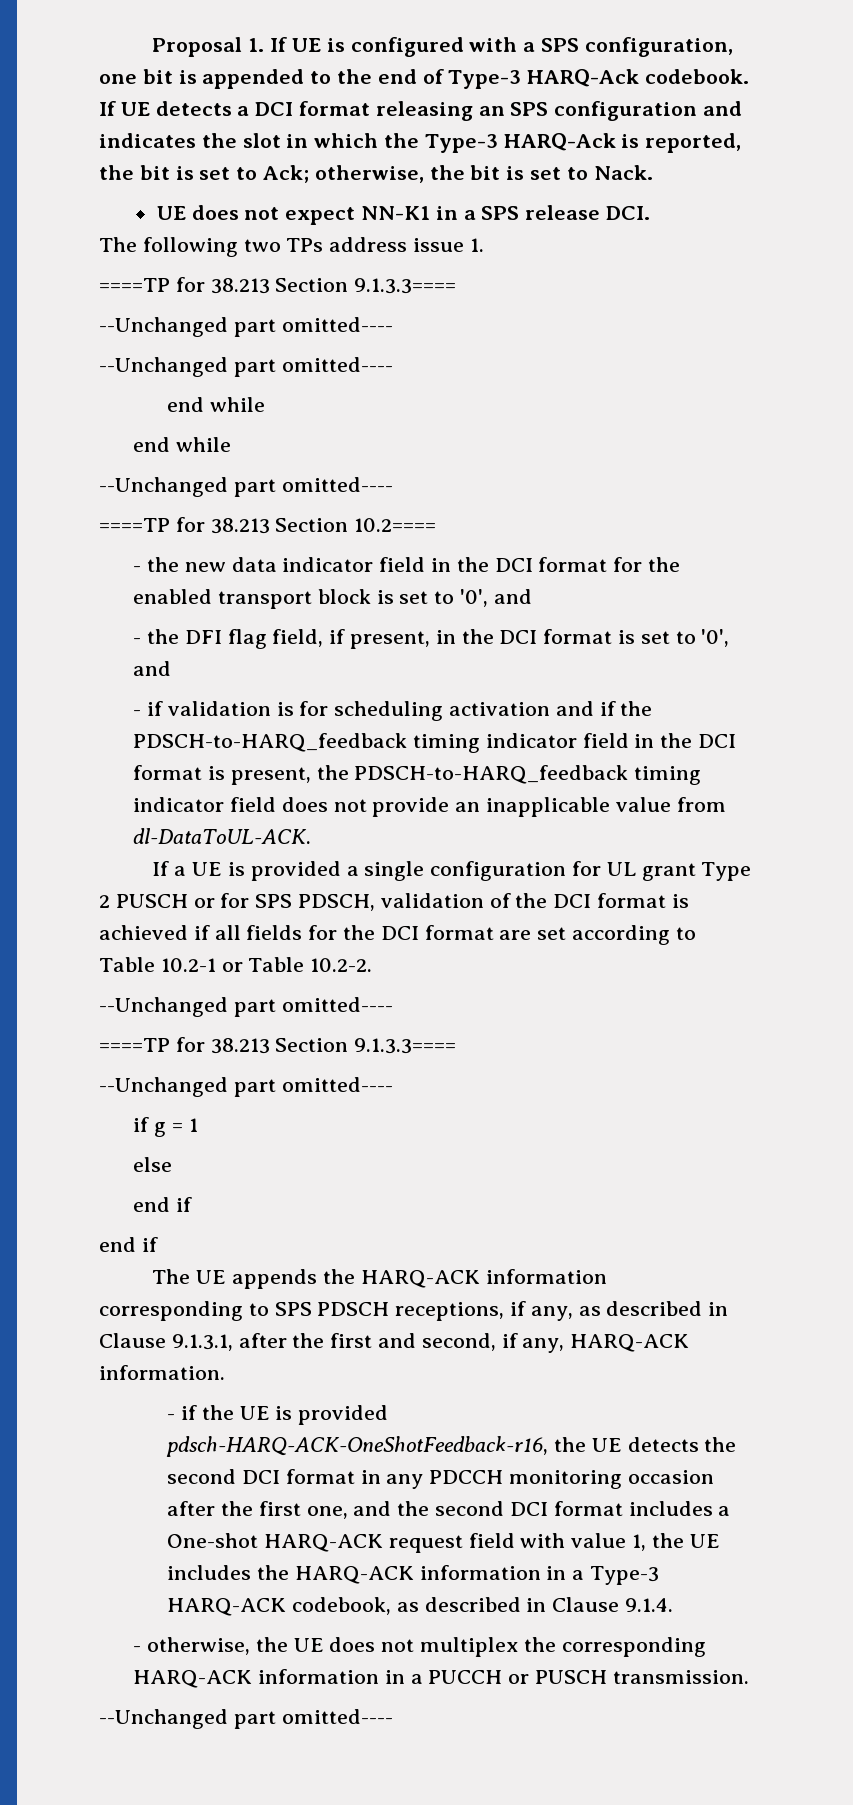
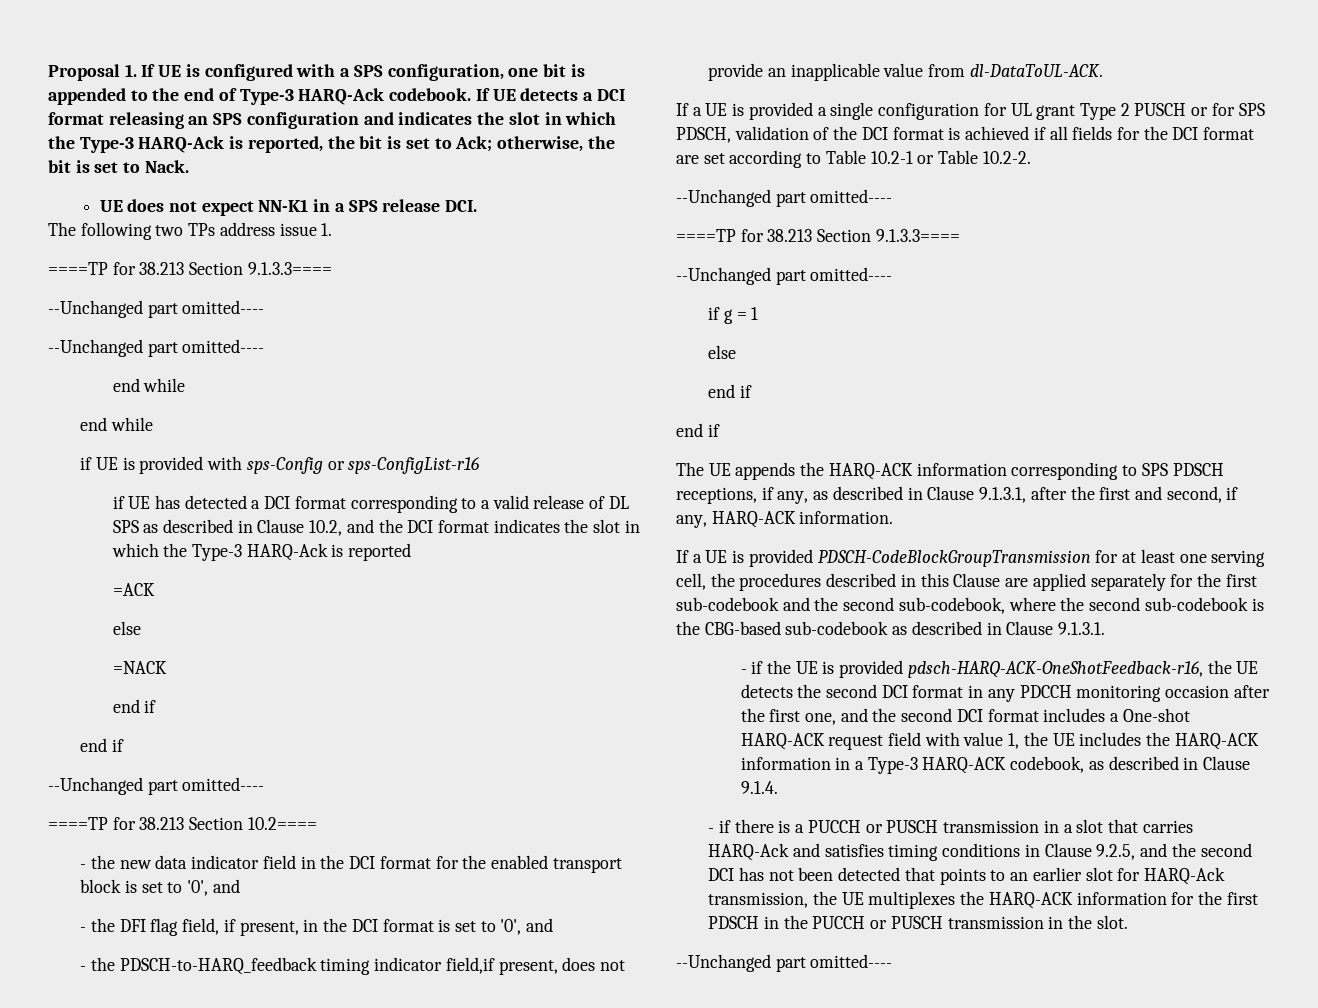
(231, 444) none -> [80,456,480,474] [112,495,629,513] [112,519,640,536] [111,543,412,561] [112,583,155,596] [112,621,141,635] [112,661,167,674] [112,699,157,713] [80,738,124,752] // if UE is provided with sps-Config or sps-ConfigList-r16 // if UE has detected a DCI format corresponding to a valid release of DL SPS as described in Clause 10.2, and the DCI format indicates the slot in which the Type-3 HARQ-Ack is reported // =ACK // else // =NACK // end if // end if
[146,701,653,721] [133,733,736,753] [133,765,702,785] [133,797,276,812] if validation is for scheduling activation and if the PDSCH-to-HARQ_feedback timing indicator field in the DCI format is present, the PDSCH-to-HARQ_feedback timing indicator field -> [90,957,558,975] the PDSCH-to-HARQ_feedback timing indicator field,if present,
(225, 1372) none -> [676,549,1266,567] [676,573,1257,591] [676,597,1264,614] [676,621,1106,635] // If a UE is provided PDSCH-CodeBlockGroupTransmission for at least one serving cell, the procedures described in this Clause are applied separately for the first sub-codebook and the second sub-codebook, where the second sub-codebook is the CBG-based sub-codebook as described in Clause 9.1.3.1.
[146,1637,706,1657] [133,1669,749,1688] otherwise, the UE does not multiplex the corresponding HARQ-ACK information in a PUCCH or PUSCH transmission. -> [718,819,1193,833] [708,843,1252,861] [708,867,1225,885] [708,891,1258,909] [708,915,1128,929] if there is a PUCCH or PUSCH transmission in a slot that carries HARQ-Ack and satisfies timing conditions in Clause 9.2.5, and the second DCI has not been detected that points to an earlier slot for HARQ-Ack transmission, the UE multiplexes the HARQ-ACK information for the first PDSCH in the PUCCH or PUSCH transmission in the slot.

